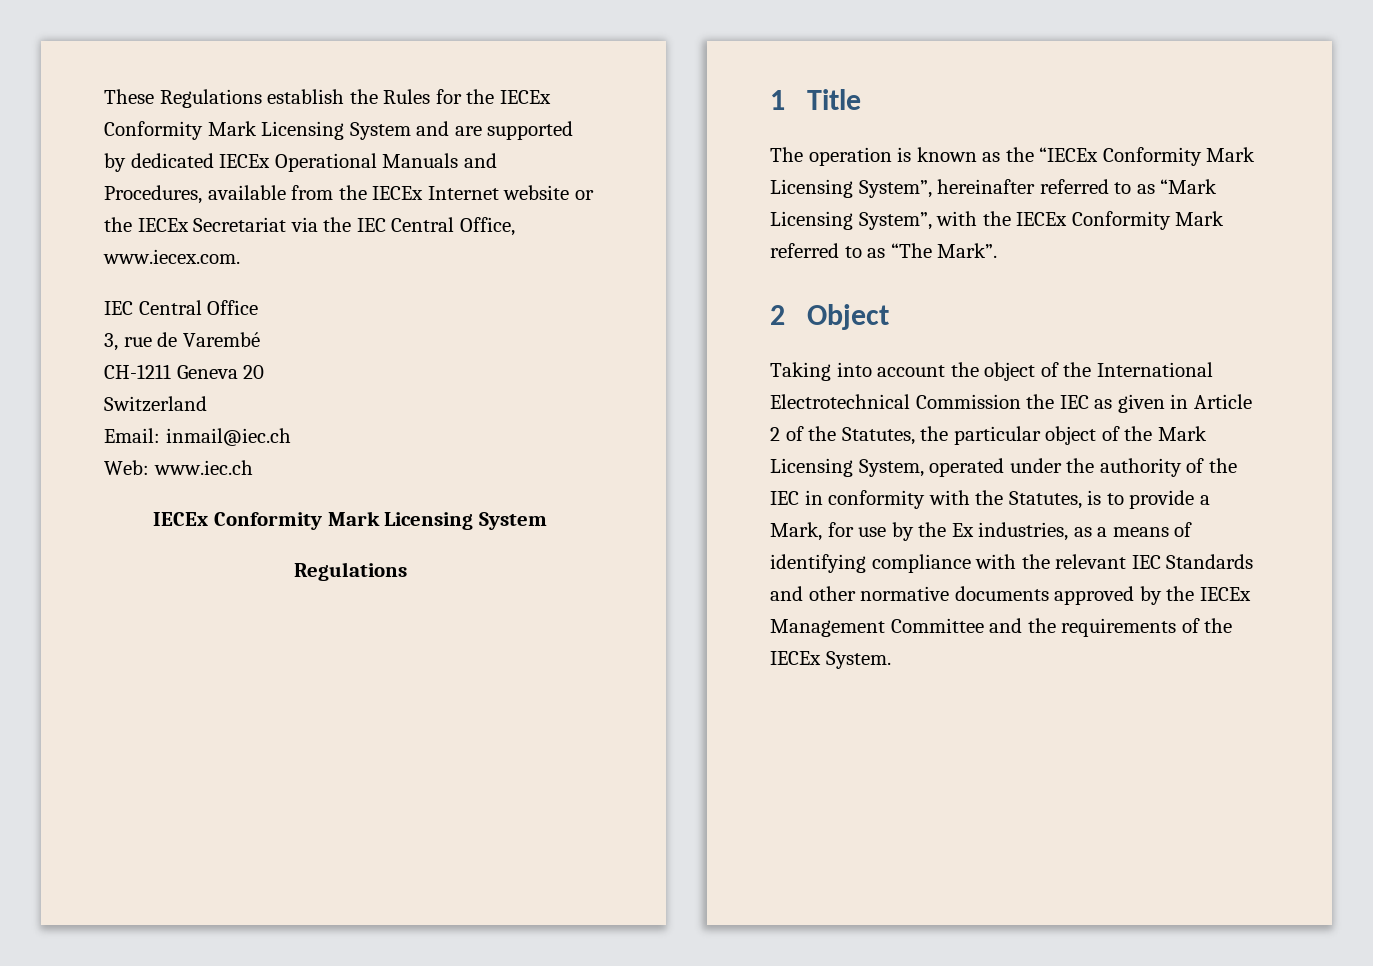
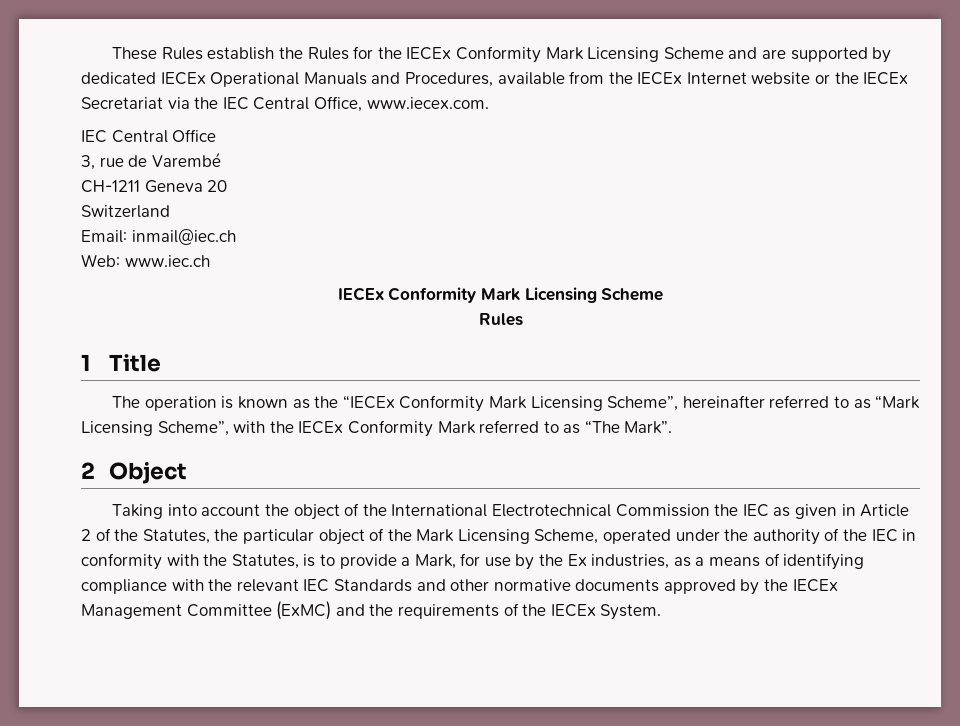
[159,89,262,108] Regulations -> [161,47,203,60] Rules
[349,122,411,140] System -> [663,47,724,59] Scheme
[478,512,547,530] [293,562,407,581] System // Regulations -> [601,288,664,301] [478,313,523,326] Scheme // Rules
[858,180,932,198] System”, -> [607,396,679,411] Scheme”,
[858,212,932,230] System”, -> [157,421,229,436] Scheme”,
[858,459,924,477] System, -> [534,529,599,544] Scheme,
(984, 625) none -> [276,601,332,620] (ExMC)

